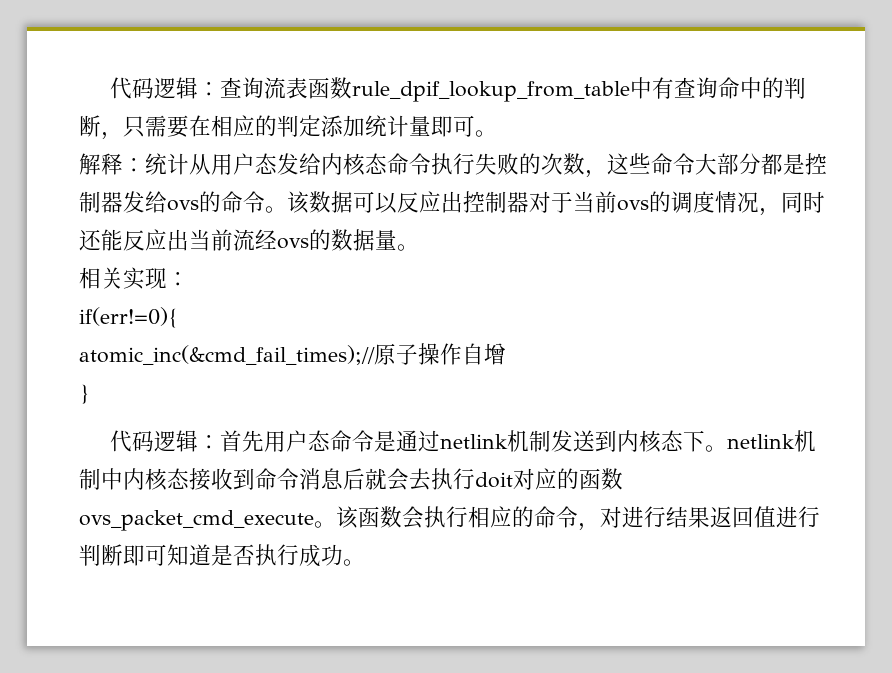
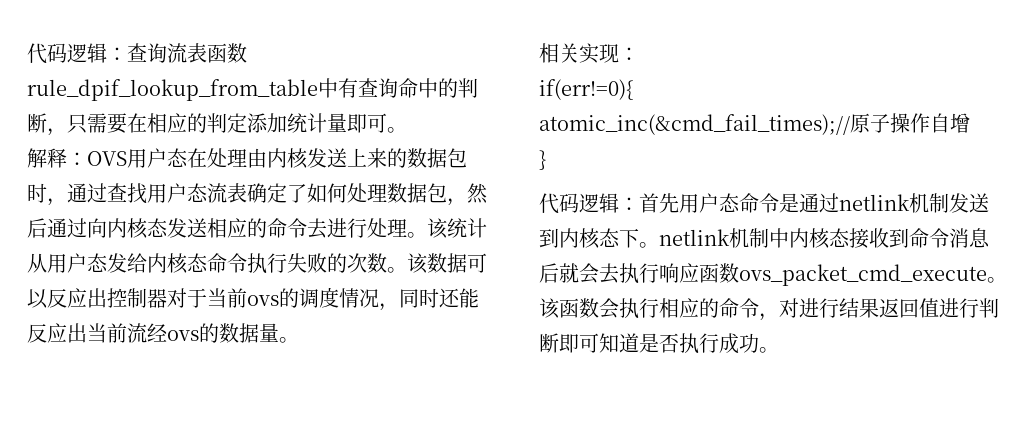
(145, 165) none -> [87,148,467,169] [27,183,488,206] [27,218,448,239] OVS用户态在处理由内核发送上来的数据包时，通过查找用户态流表确定了如何处理数据包，然后通过向内核态发送相应的命令去进行处理。该
[585,153,827,178] [79,191,265,213] ，这些命令大部分都是控制器发给ovs的命令 -> (387, 263) none
[475,468,579,490] doit对应的 -> [659,263,699,283] 响应

